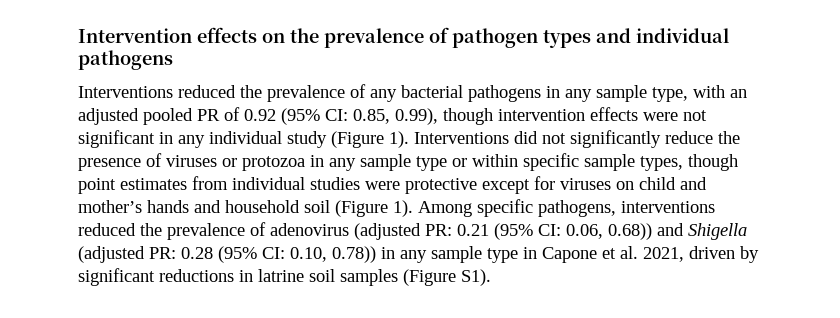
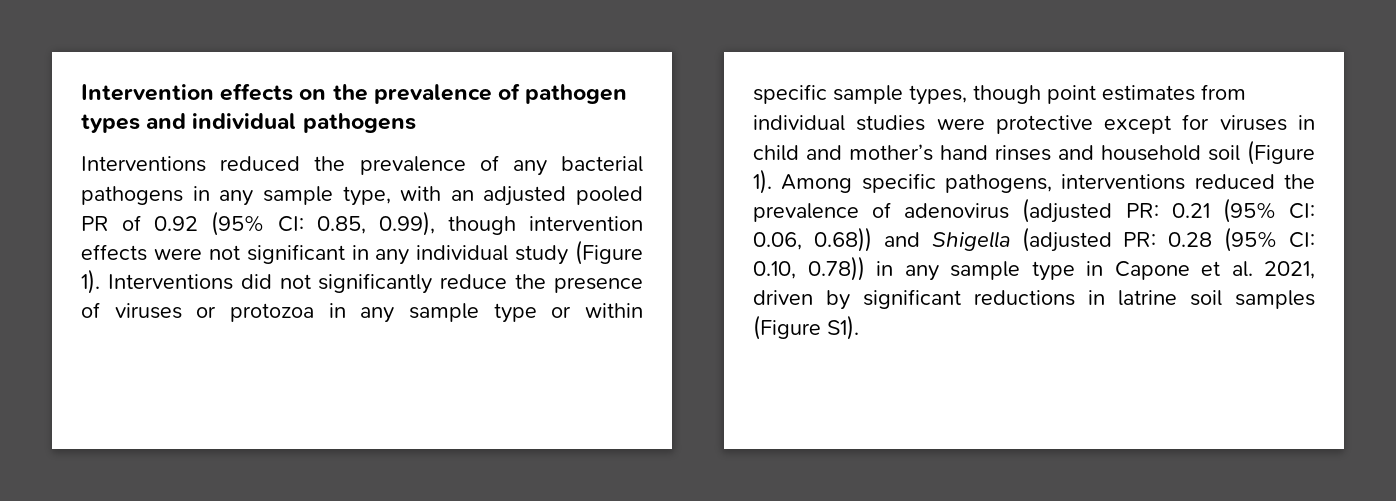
[616,181,634,190] on -> [1298,115,1315,130] in
[147,200,189,213] hands -> [940,145,1051,161] hand rinses

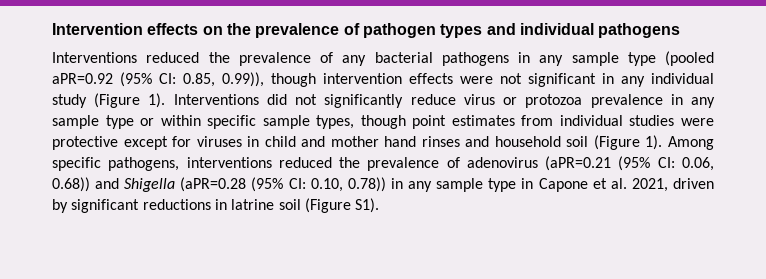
[342,186,643,206] [81,215,199,231] type, with an adjusted pooled PR of 0.92 -> [627,51,714,66] [52,73,113,84] type (pooled aPR=0.92
[378,211,435,236] 0.99), -> [222,72,264,87] 0.99)),
[515,274,643,293] [81,302,182,319] the presence of viruses -> [463,94,495,105] virus
(314, 312) none -> [590,94,663,108] prevalence
[849,144,933,161] mother’s -> [330,136,379,147] mother
[1022,198,1210,223] (adjusted PR: 0.21 -> [545,156,612,171] (aPR=0.21
[1021,227,1213,252] (adjusted PR: 0.28 -> [180,177,247,192] (aPR=0.28
[1235,290,1315,309] samples -> (301, 204) none

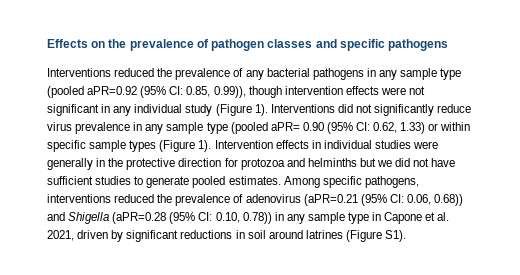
[52,23,199,35] Intervention effects -> [47,39,88,48] Effects
[440,23,594,38] types and individual -> [267,39,385,51] classes and specific
[503,94,583,108] or protozoa -> (72, 126) none
[140,115,715,129] [52,135,663,150] or within specific sample types, though point estimates from individual studies were protective except for viruses in child and mother hand rinses and household soil (Figure 1). -> [230,122,471,134] [47,140,439,152] [47,158,456,170] [47,176,281,188] (pooled aPR= 0.90 (95% CI: 0.62, 1.33) or within specific sample types (Figure 1). Intervention effects in individual studies were generally in the protective direction for protozoa and helminths but we did not have sufficient studies to generate pooled estimates.
[231,199,301,210] latrine soil -> [247,230,343,239] soil around latrines

